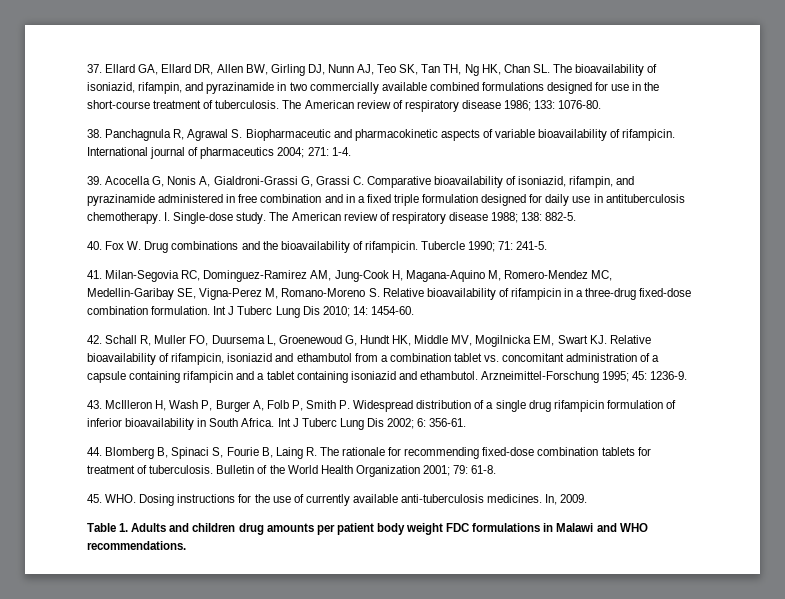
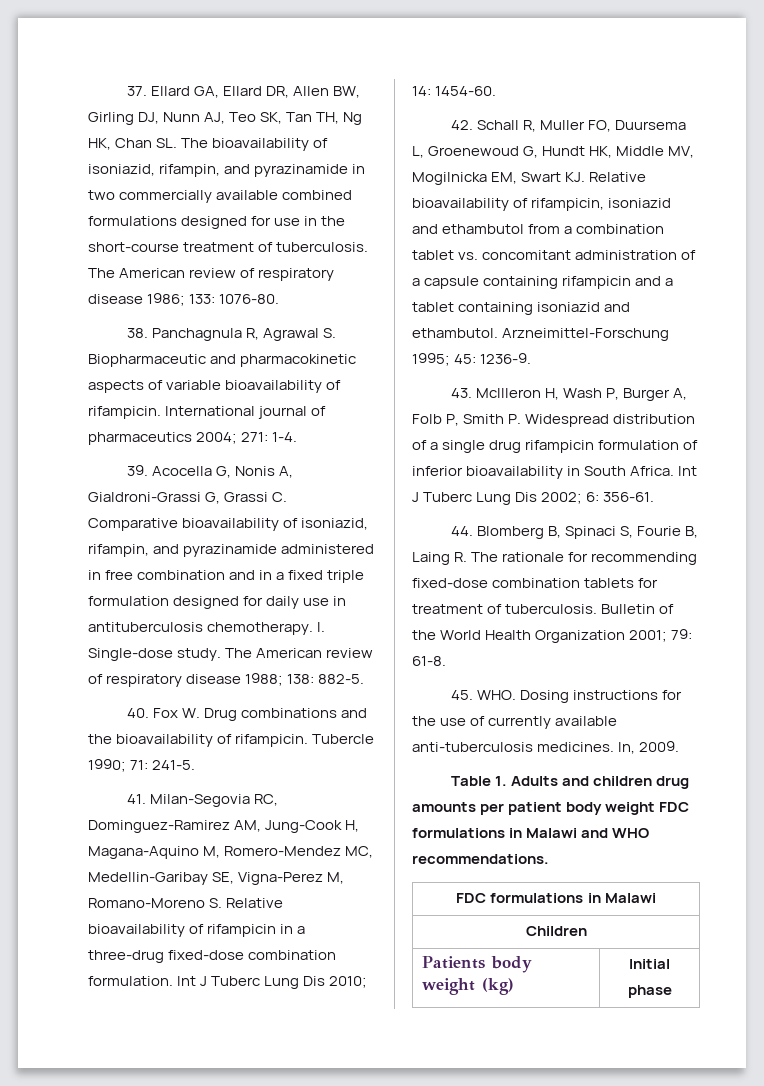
(186, 545) none -> [456,893,656,903] [525,926,587,936] [422,956,533,973] [422,978,515,995] [629,959,670,969] [627,985,672,998] // FDC formulations in Malawi // Children // Patients body weight (kg) | Initial phase

